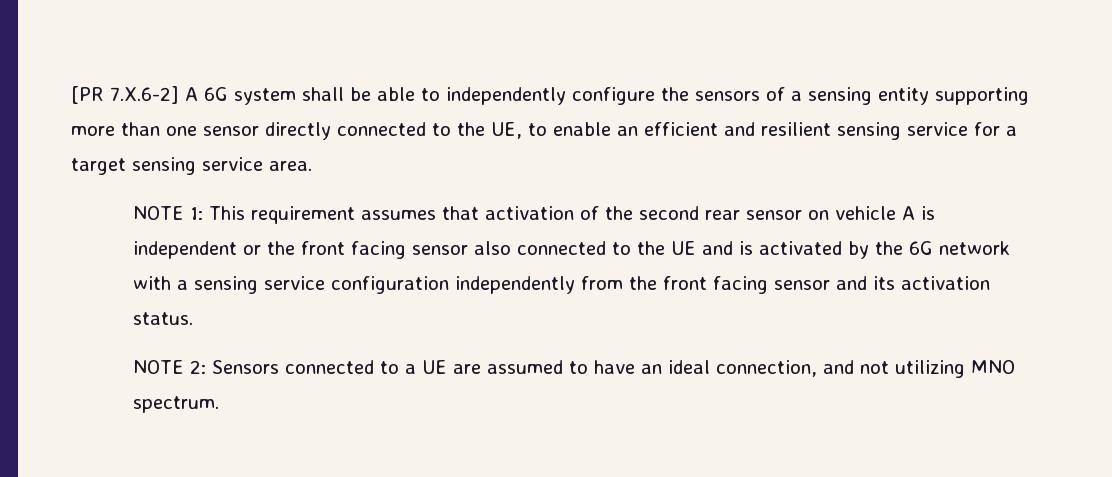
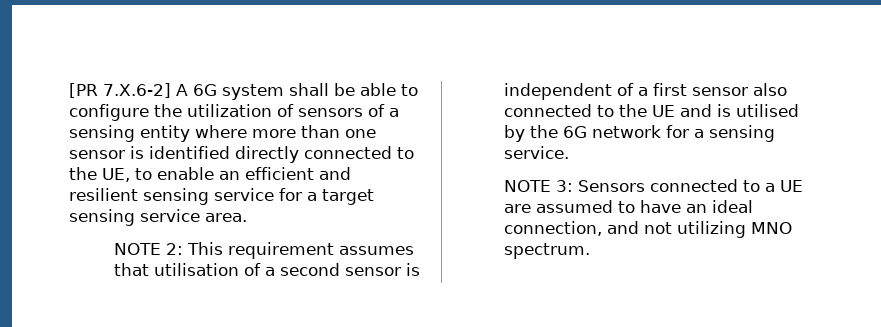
[446,87,566,105] independently -> (418, 90) none
(689, 94) none -> [187,104,294,117] utilization of
[935,87,1029,105] supporting -> [195,125,247,138] where
(259, 131) none -> [130,146,230,159] is identified
[190,207,204,220] 1: -> [165,243,183,255] 2:
[485,206,936,220] [133,241,407,259] activation of the second rear sensor on vehicle A is independent or the front facing -> [153,263,420,276] [503,83,687,100] utilisation of a second sensor is independent of a first
[759,241,843,255] activated -> [735,104,799,117] utilised
[133,276,991,294] [133,312,194,325] [133,360,207,374] with a sensing service configuration independently from the front facing sensor and its activation status. // NOTE 2: -> [665,125,775,142] [503,146,569,159] [503,180,573,192] for a sensing service. // NOTE 3:

